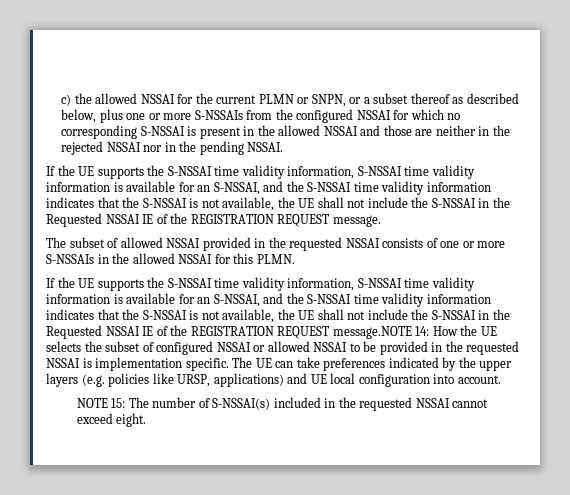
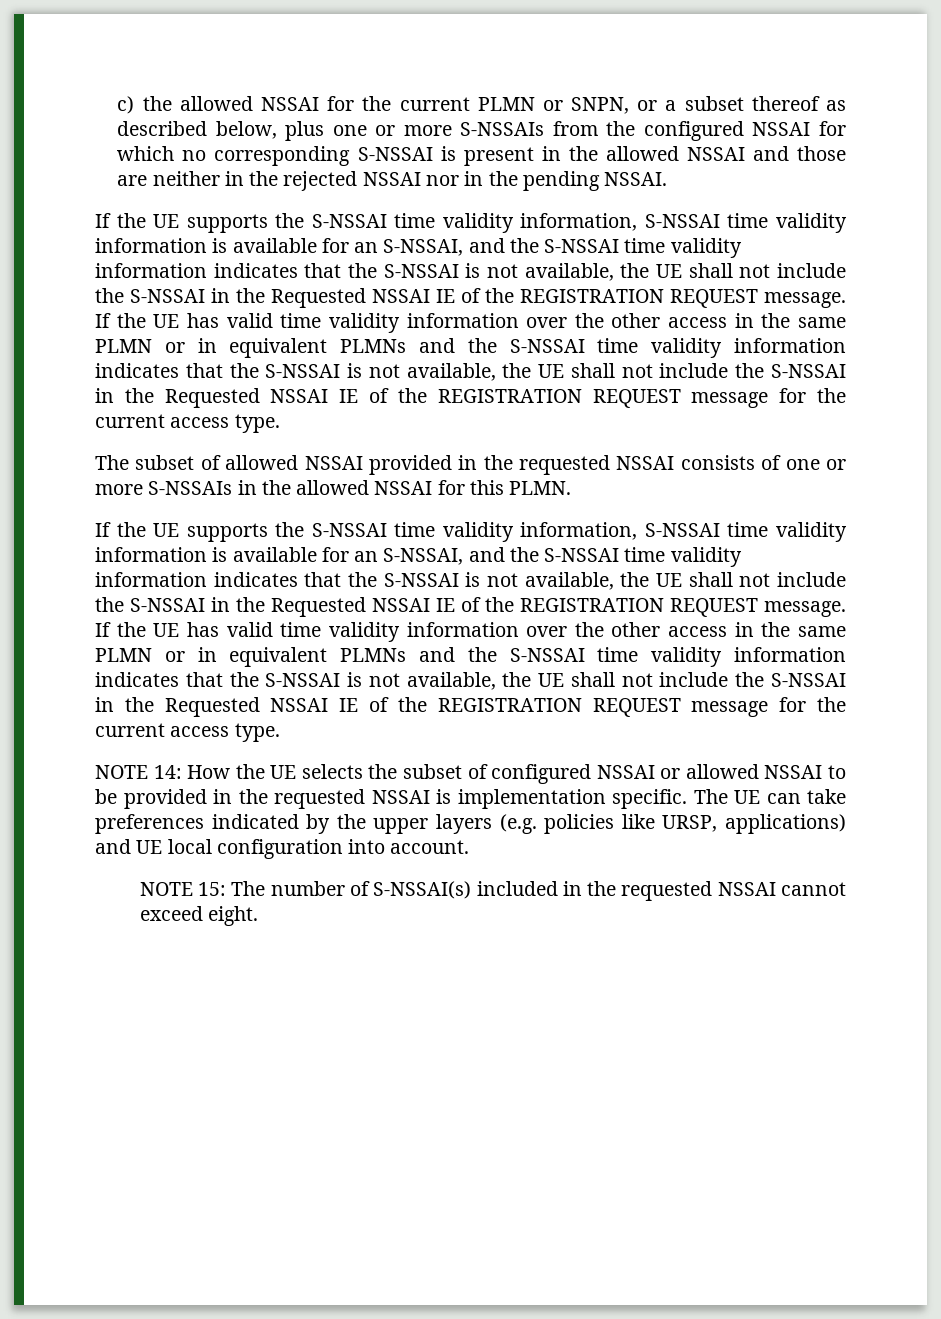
(381, 221) none -> [95,313,846,333] [95,338,846,358] [95,363,846,381] [95,388,847,408] [95,414,280,433] If the UE has valid time validity information over the other access in the same PLMN or in equivalent PLMNs and the S-NSSAI time validity information indicates that the S-NSSAI is not available, the UE shall not include the S-NSSAI in the Requested NSSAI IE of the REGISTRATION REQUEST message for the current access type.
[332,326,412,339] message.NOTE -> [764,601,846,617] [95,622,846,642] [95,647,846,667] [95,672,846,690] [95,697,847,717] [95,723,280,742] [95,765,148,779] message. If the UE has valid time validity information over the other access in the same PLMN or in equivalent PLMNs and the S-NSSAI time validity information indicates that the S-NSSAI is not available, the UE shall not include the S-NSSAI in the Requested NSSAI IE of the REGISTRATION REQUEST message for the current access type. // NOTE

